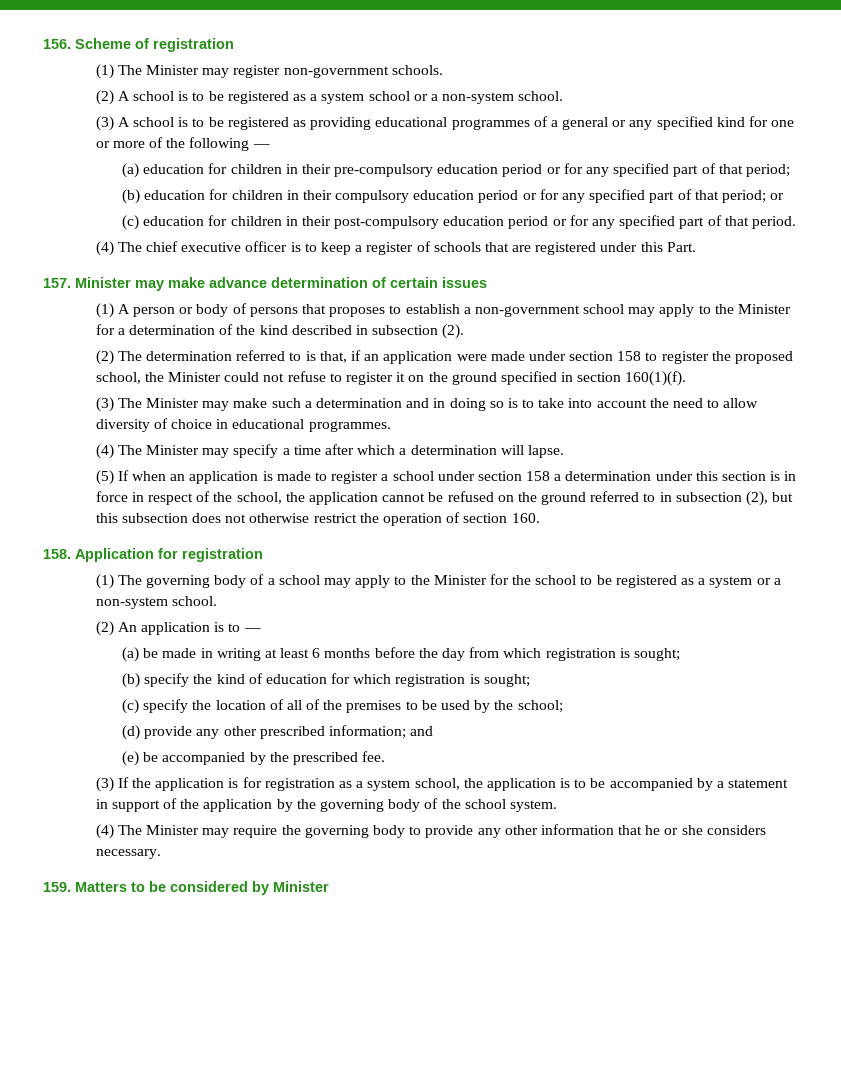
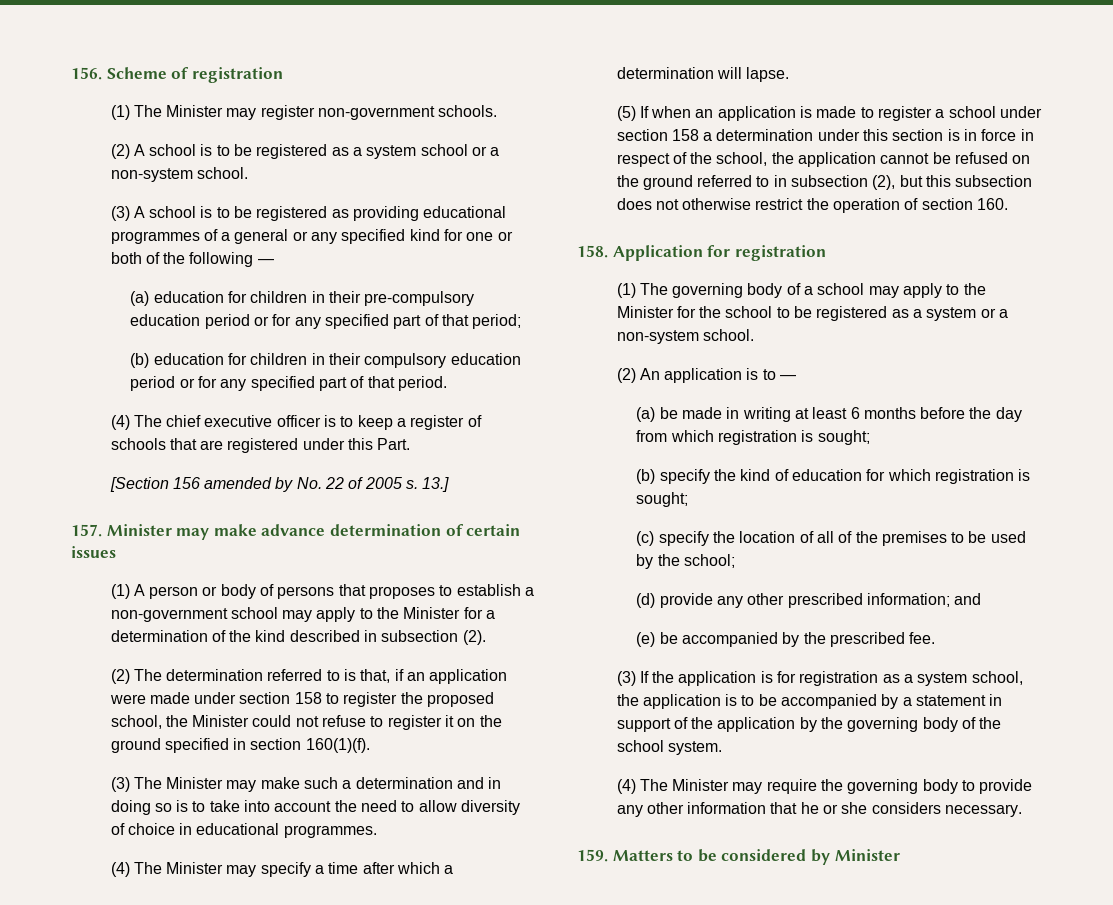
[112,141,145,148] more -> [110,252,142,264] both
[721,190,785,203] [121,215,749,230] period; or // (c) education for children in their post-compulsory education period or for any specified part of that -> (395, 382) none
(696, 247) none -> [109,477,450,492] // [Section 156 amended by No. 22 of 2005 s. 13.]

